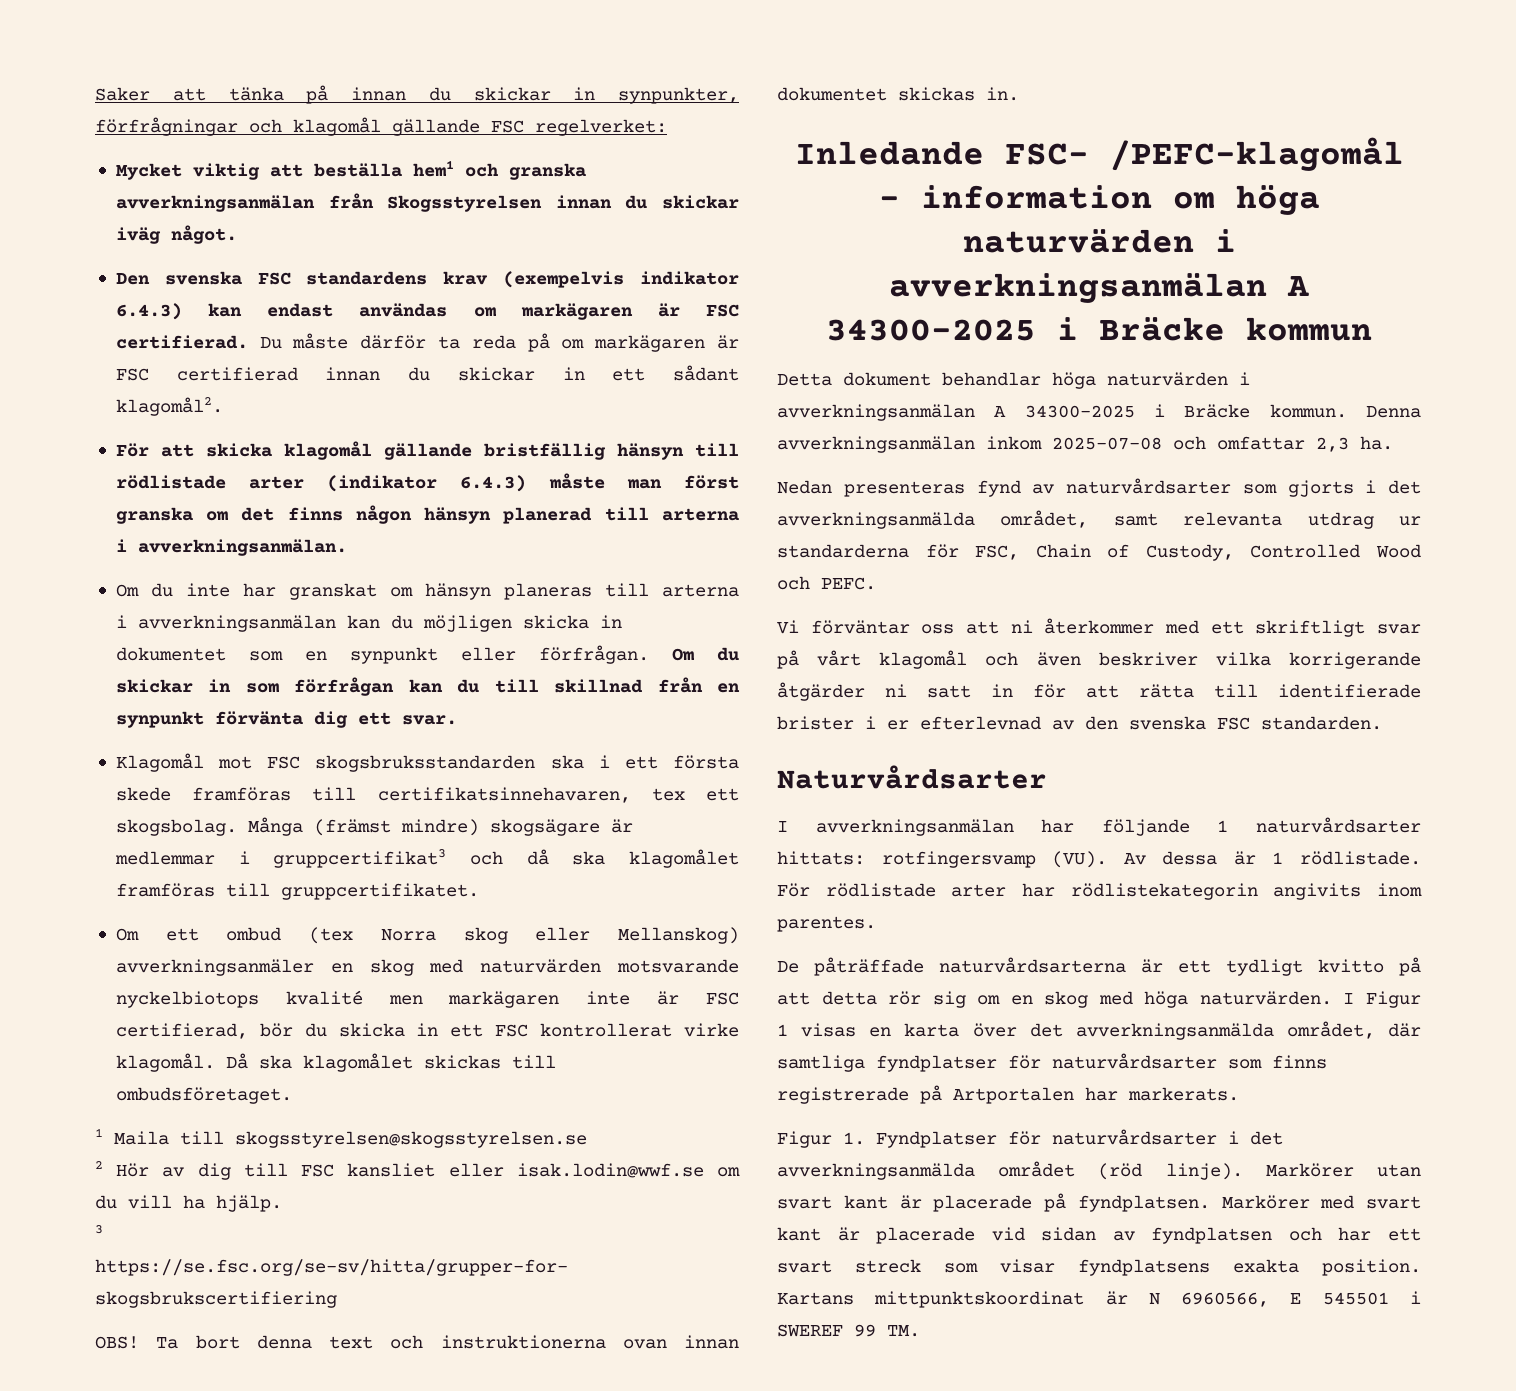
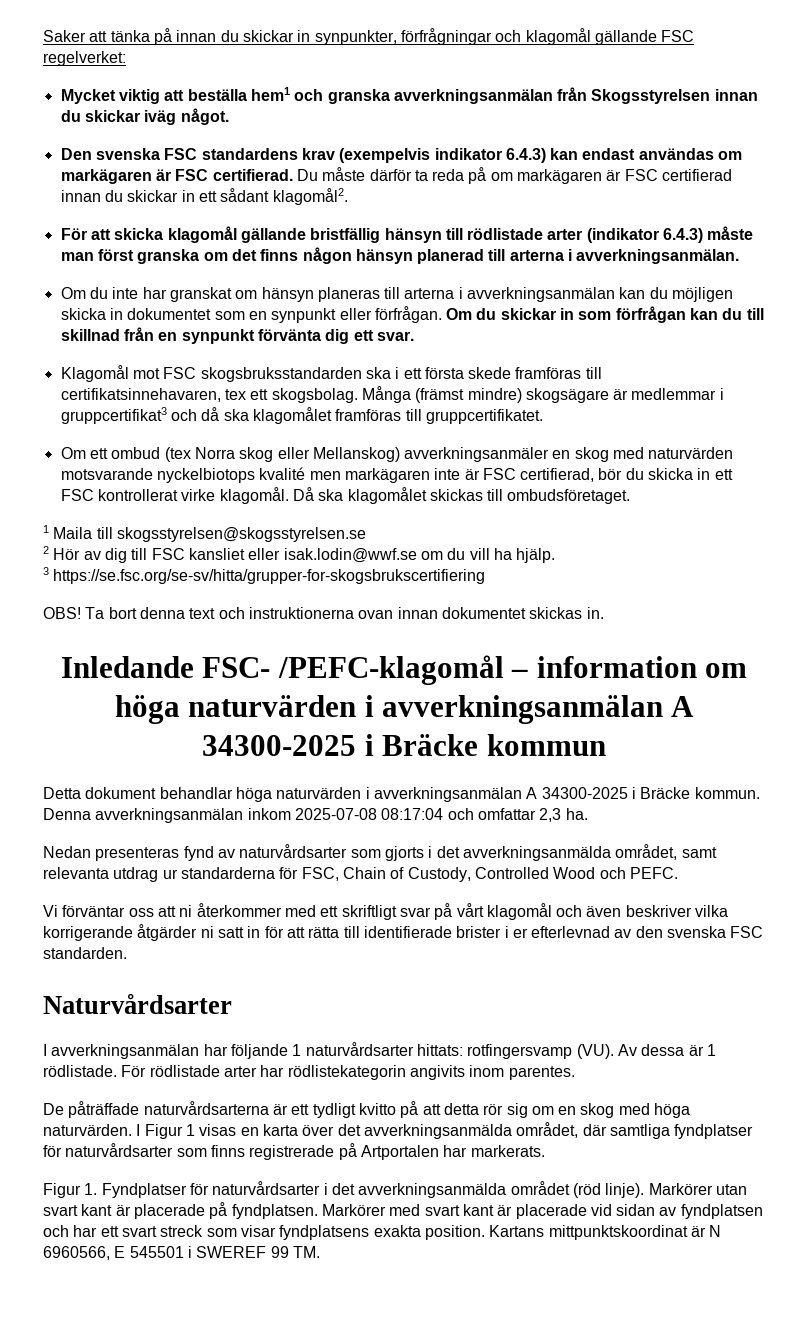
(1162, 443) none -> [381,808,444,820] 08:17:04

